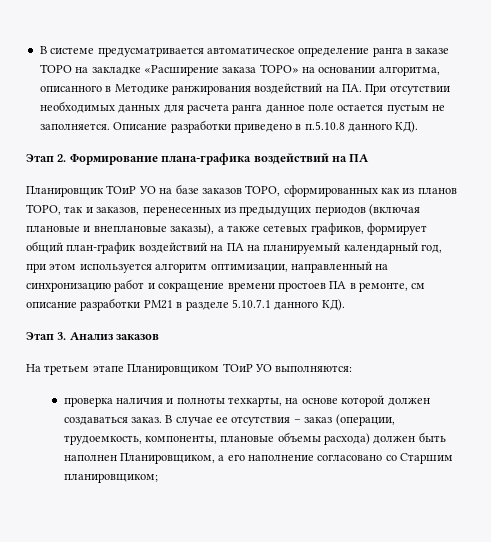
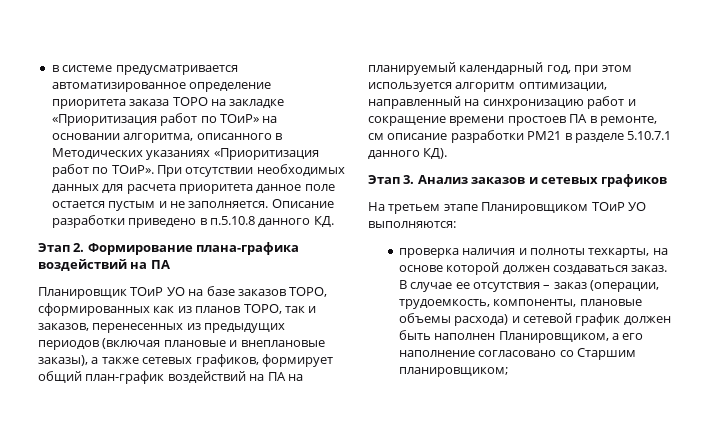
[39,46,47,54] В -> [51,65,59,72] в
[206,47,450,57] [39,64,299,76] автоматическое определение ранга в заказе ТОРО на закладке «Расширение заказа ТОРО» -> [51,82,272,92] [51,97,285,109] [51,113,259,126] автоматизированное определение приоритета заказа ТОРО на закладке «Приоритизация работ по ТОиР»
[114,83,362,95] Методике ранжирования воздействий на ПА. -> [51,148,319,160] [51,164,154,177] Методических указаниях «Приоритизация работ по ТОиР».
[232,104,263,114] ранга -> [178,184,253,194] приоритета
(429, 109) none -> [158,201,167,208] и
[395,121,419,133] КД). -> [313,216,334,227] КД.
(160, 337) none -> [528,174,668,187] и сетевых графиков
(371, 439) none -> [511,313,621,326] и сетевой график

